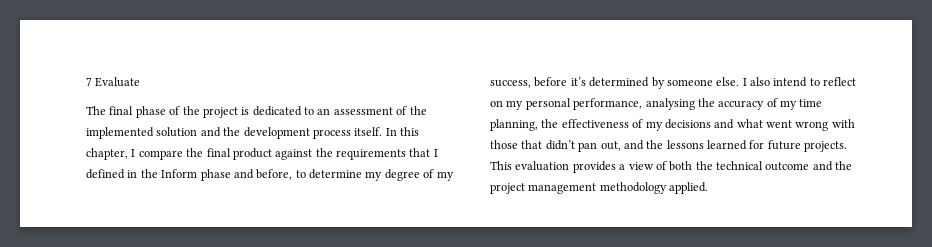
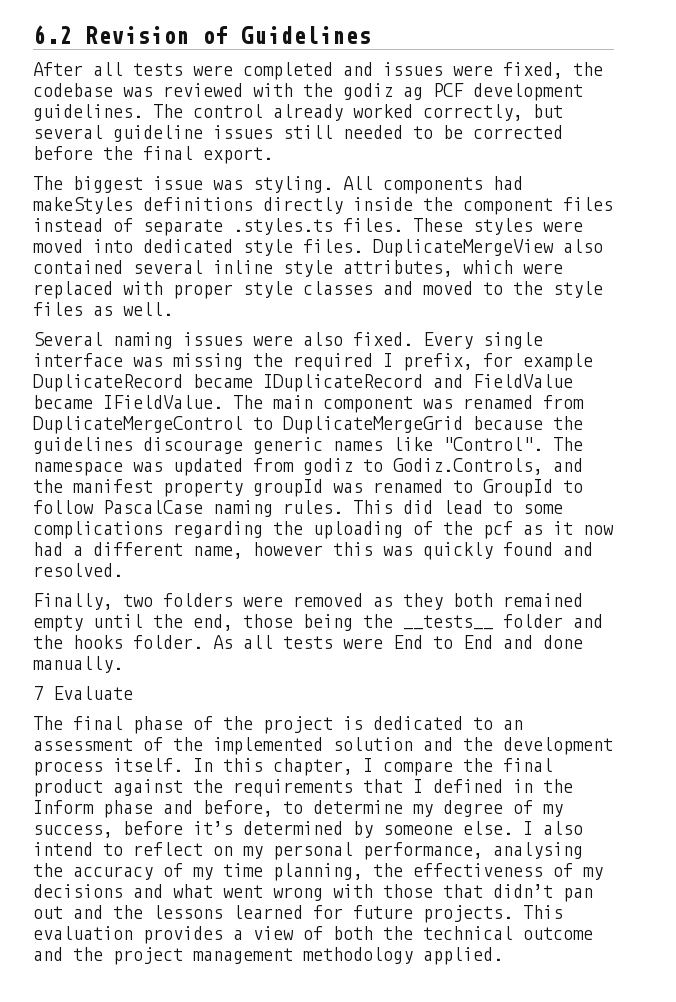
(86, 81) none -> [33,25,371,44] [33,62,603,80] [33,83,583,101] [33,104,563,121] [33,125,563,142] [33,146,273,164] [33,176,523,194] [33,197,613,215] [33,218,583,236] [33,239,603,257] [33,260,563,277] [33,281,603,299] [33,302,173,316] [33,332,543,349] [33,353,593,371] [33,374,573,392] [33,395,584,413] [33,416,583,434] [33,437,583,454] [33,458,583,476] [33,479,583,497] [33,500,563,517] [33,521,614,539] [33,542,593,560] [33,563,123,577] [33,593,583,610] [33,614,603,632] [33,635,583,649] [33,656,123,673] 6.2 Revision of Guidelines // After all tests were completed and issues were fixed, the codebase was reviewed with the godiz ag PCF development guidelines. The control already worked correctly, but several guideline issues still needed to be corrected before the final export. // The biggest issue was styling. All components had makeStyles definitions directly inside the component files instead of separate .styles.ts files. These styles were moved into dedicated style files. DuplicateMergeView also contained several inline style attributes, which were replaced with proper style classes and moved to the style files as well. // Several naming issues were also fixed. Every single interface was missing the required I prefix, for example DuplicateRecord became IDuplicateRecord and FieldValue became IFieldValue. The main component was renamed from DuplicateMergeControl to DuplicateMergeGrid because the guidelines discourage generic names like "Control". The namespace was updated from godiz to Godiz.Controls, and the manifest property groupId was renamed to GroupId to follow PascalCase naming rules. This did lead to some complications regarding the uploading of the pcf as it now had a different name, however this was quickly found and resolved. // Finally, two folders were removed as they both remained empty until the end, those being the __tests__ folder and the hooks folder. As all tests were End to End and done manually. //
[600,141,621,151] out, -> [33,906,63,919] out

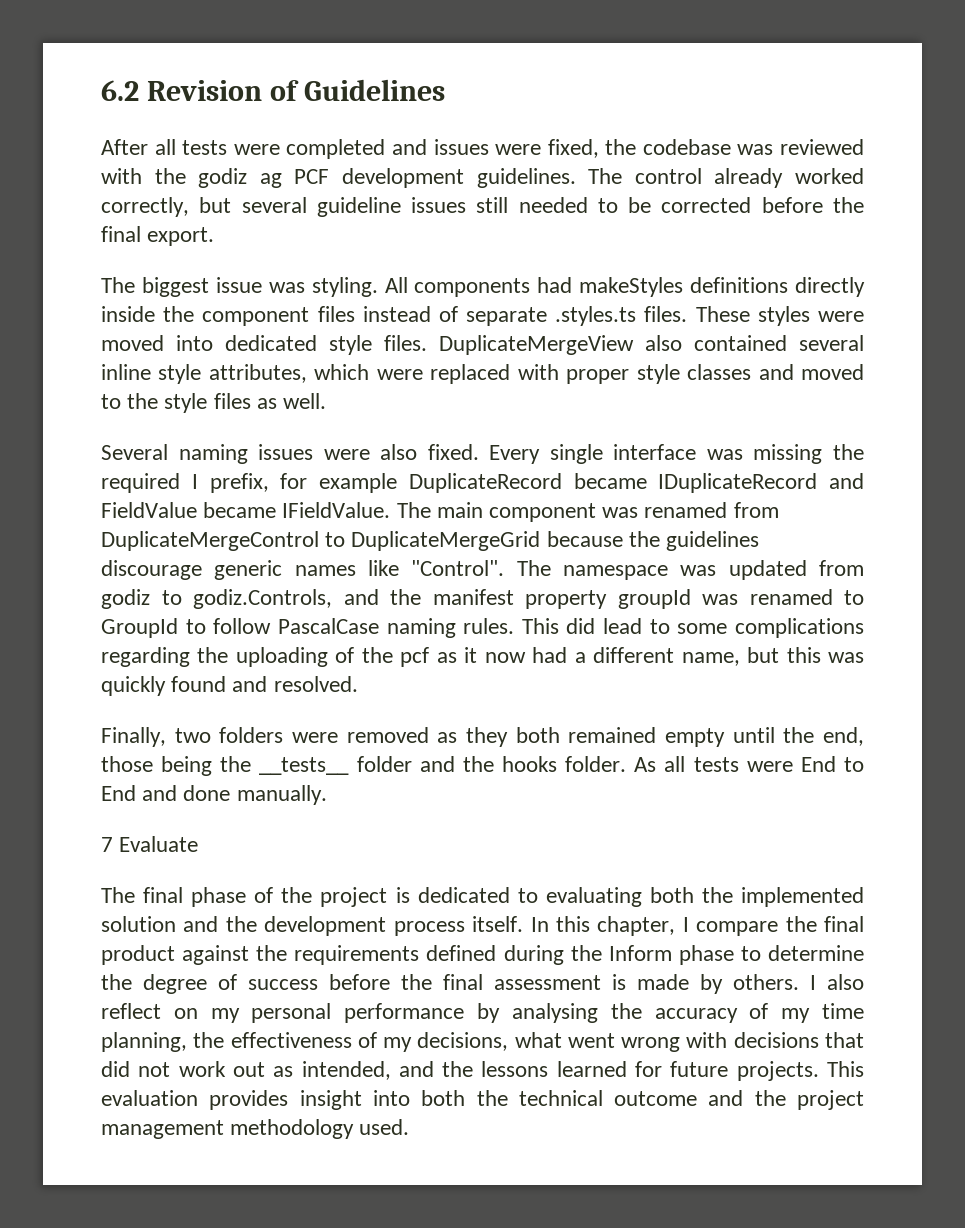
[393,458,543,475] Godiz.Controls, -> [193,589,332,609] godiz.Controls,
[253,542,323,556] however -> [747,647,780,663] but
[503,720,523,730] [33,737,163,751] an assessment of -> [545,887,694,907] evaluating both
[363,779,533,793] that I defined in -> [426,945,564,965] defined during
[163,800,273,817] and before, -> (734, 955) none
[413,804,433,817] my -> [101,974,132,990] the
[543,804,563,817] [33,821,583,838] [33,842,123,856] my success, before it’s determined by someone else. I also intend to -> [248,974,864,994] success before the final assessment is made by others. I also
[363,842,483,860] performance, -> [344,1003,501,1023] performance by
[33,884,163,898] decisions and -> [417,1032,509,1051] decisions,
[383,884,593,902] [33,906,63,919] those that didn’t pan out -> [733,1032,864,1048] [101,1061,391,1080] decisions that did not work out as intended,
[233,926,323,940] a view of -> [299,1090,410,1110] insight into
[423,947,503,965] applied. -> [359,1119,410,1135] used.

